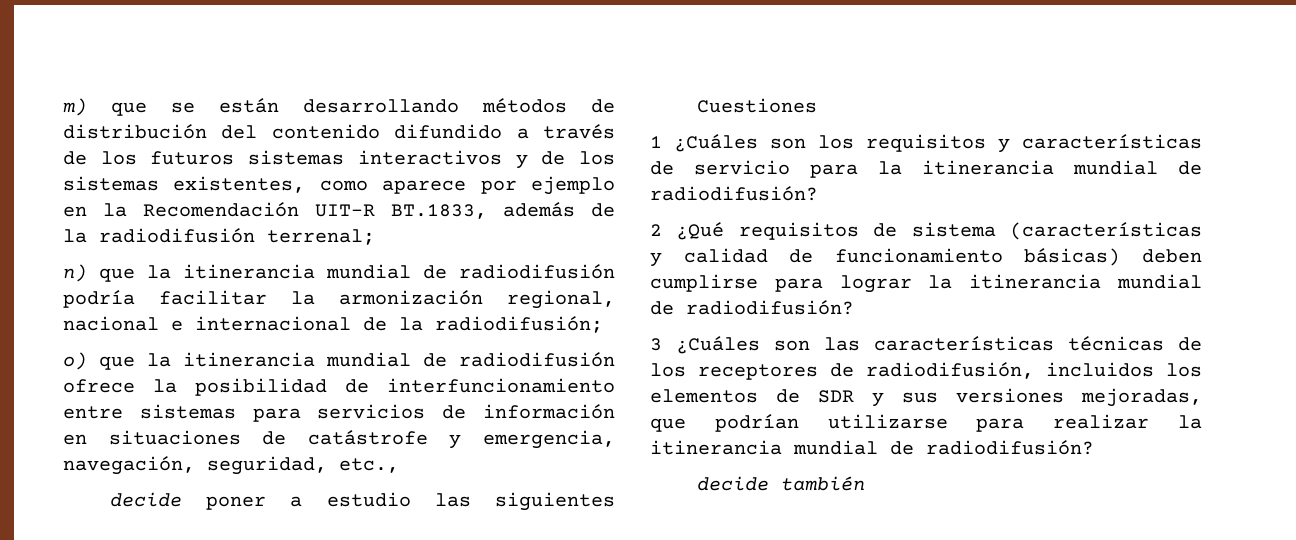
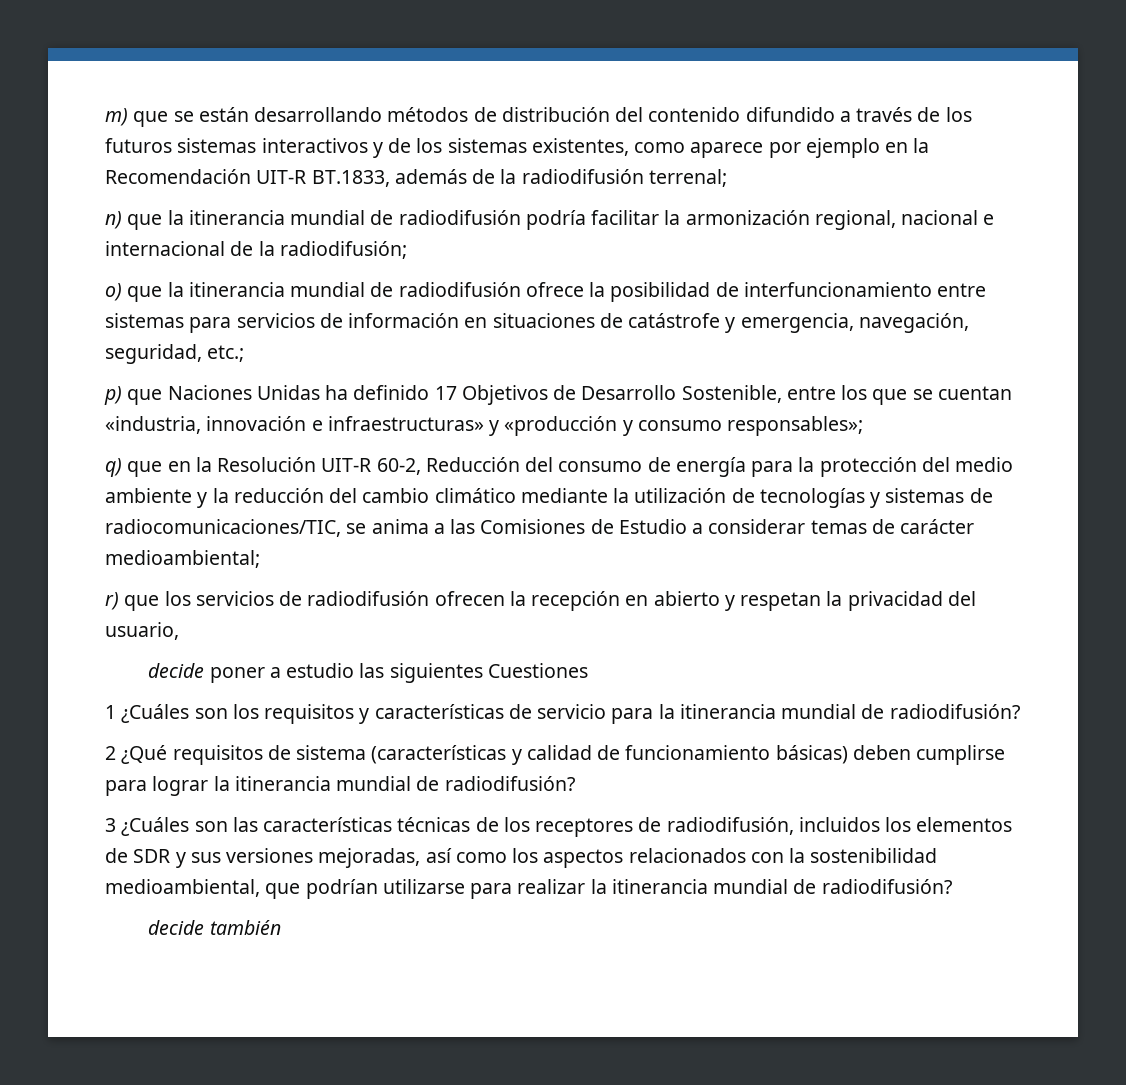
[339,458,399,473] etc., -> [207,345,245,362] [104,385,1012,405] [105,416,864,436] [105,457,1014,477] [105,488,993,508] [105,519,975,537] [105,550,260,568] [105,591,976,611] [105,622,179,640] etc.; // p) que Naciones Unidas ha definido 17 Objetivos de Desarrollo Sostenible, entre los que se cuentan «industria, innovación e infraestructuras» y «producción y consumo responsables»; // q) que en la Resolución UIT-R 60-2, Reducción del consumo de energía para la protección del medio ambiente y la reducción del cambio climático mediante la utilización de tecnologías y sistemas de radiocomunicaciones/TIC, se anima a las Comisiones de Estudio a considerar temas de carácter medioambiental; // r) que los servicios de radiodifusión ofrecen la recepción en abierto y respetan la privacidad del usuario,
(1202, 397) none -> [425,848,938,868] [105,879,260,897] así como los aspectos relacionados con la sostenibilidad medioambiental,

